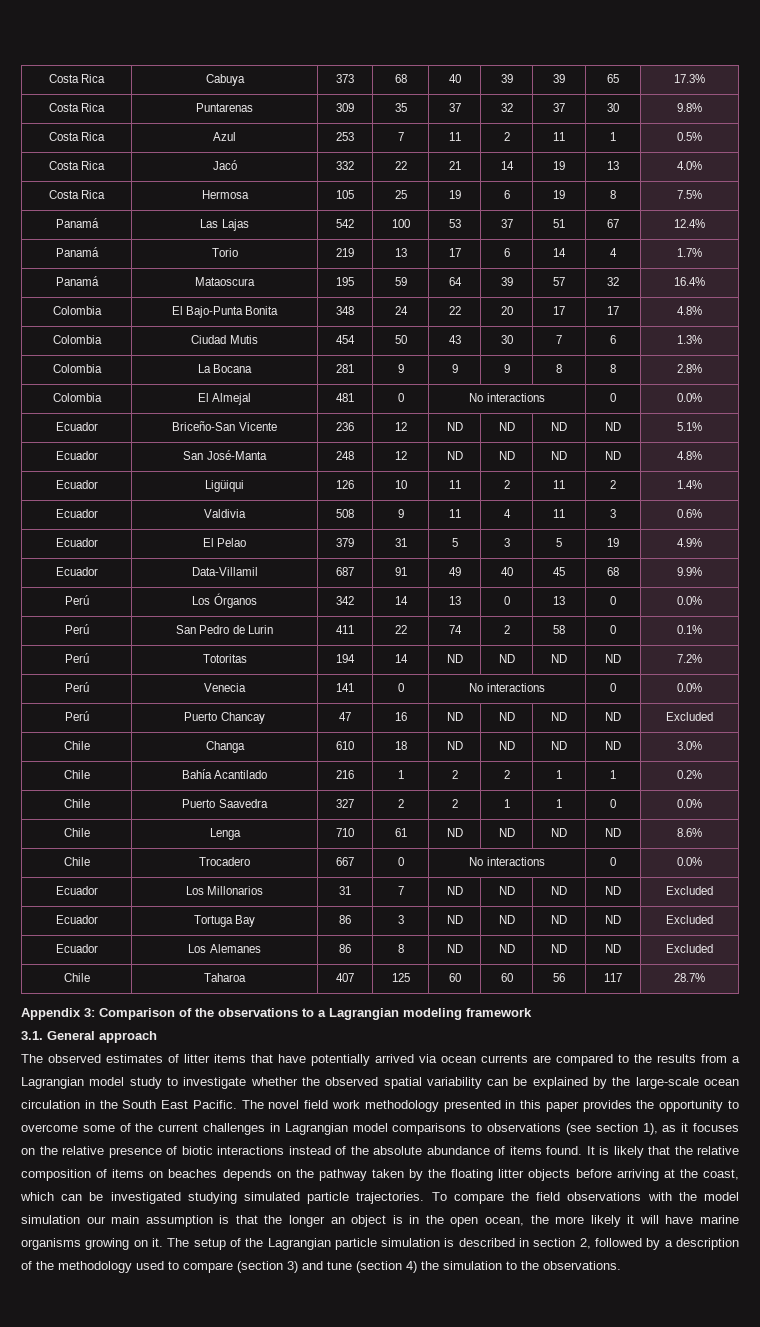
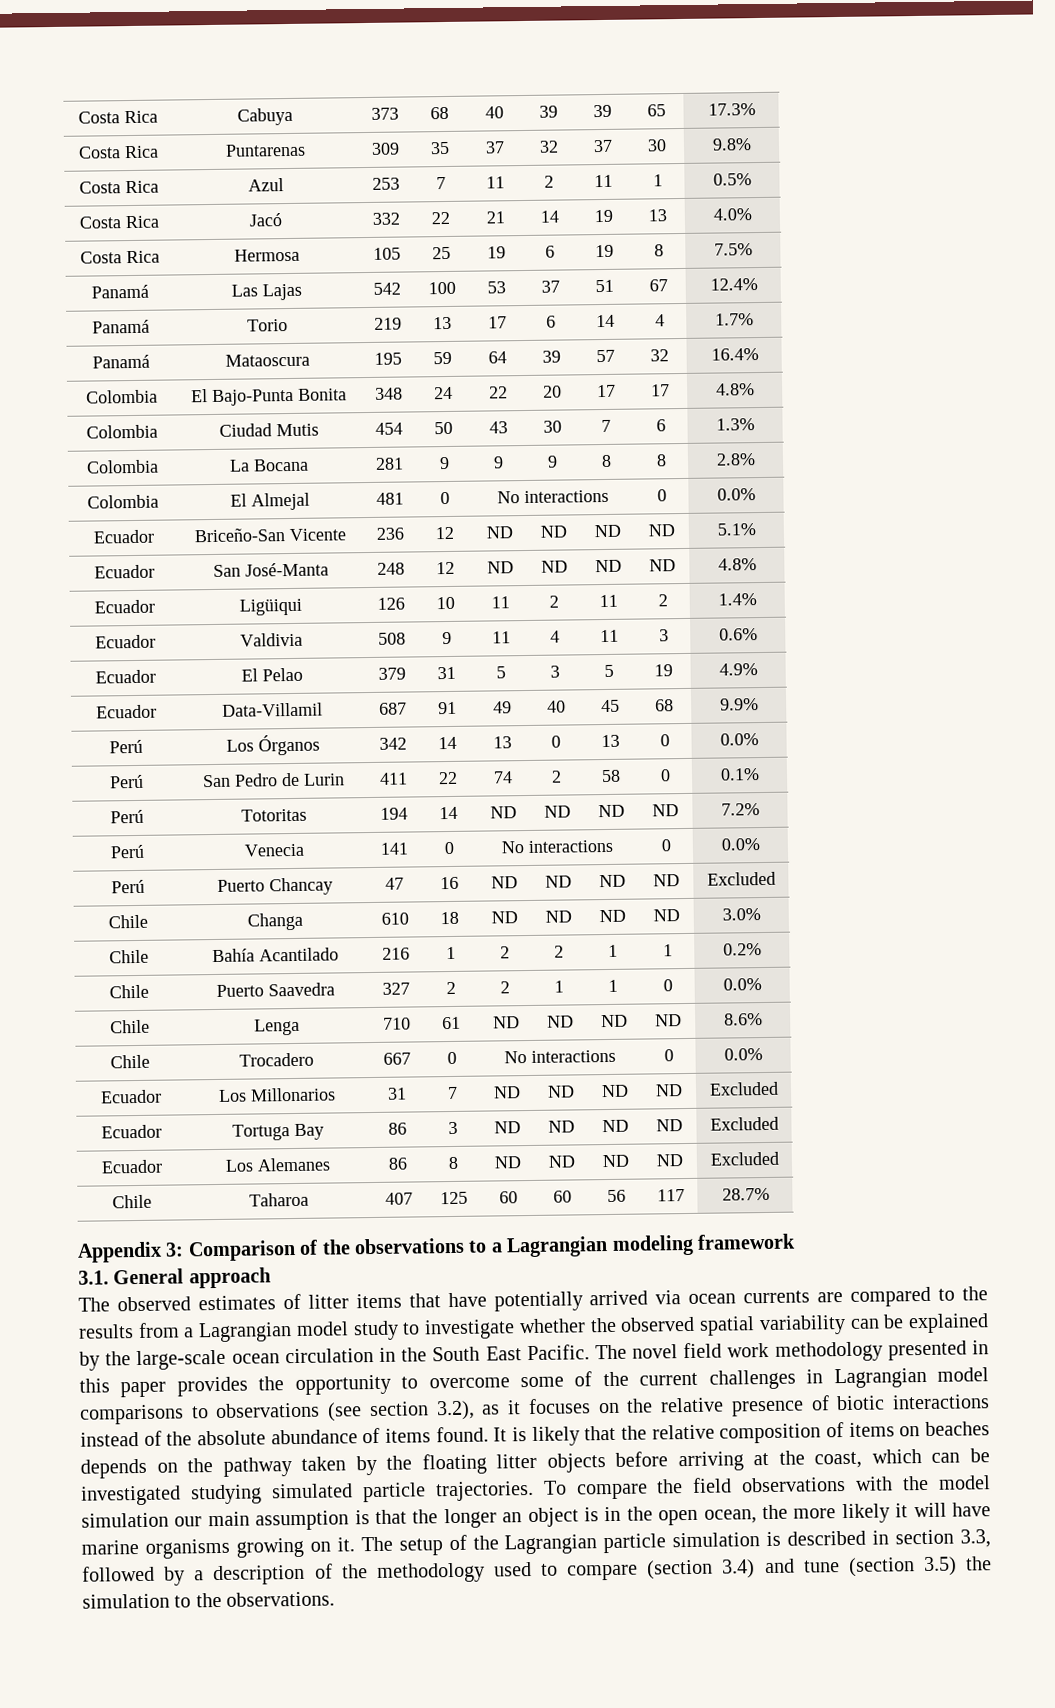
[642,1123,658,1135] 1), -> [435,1400,475,1421] 3.2),
[579,1238,591,1249] 2, -> [960,1529,991,1548] 3.3,
[287,1261,298,1273] 3) -> [722,1559,756,1579] 3.4)
[406,1261,417,1273] 4) -> [922,1556,957,1577] 3.5)

